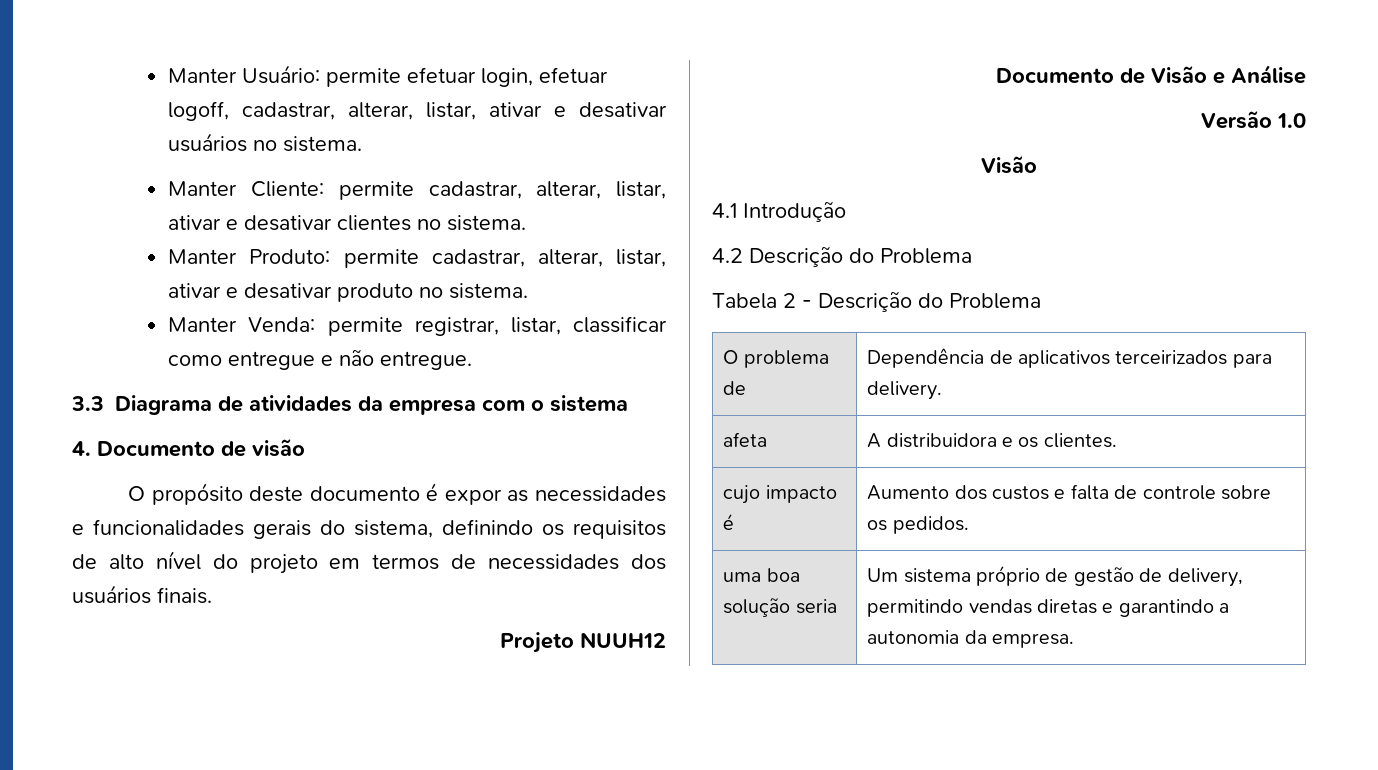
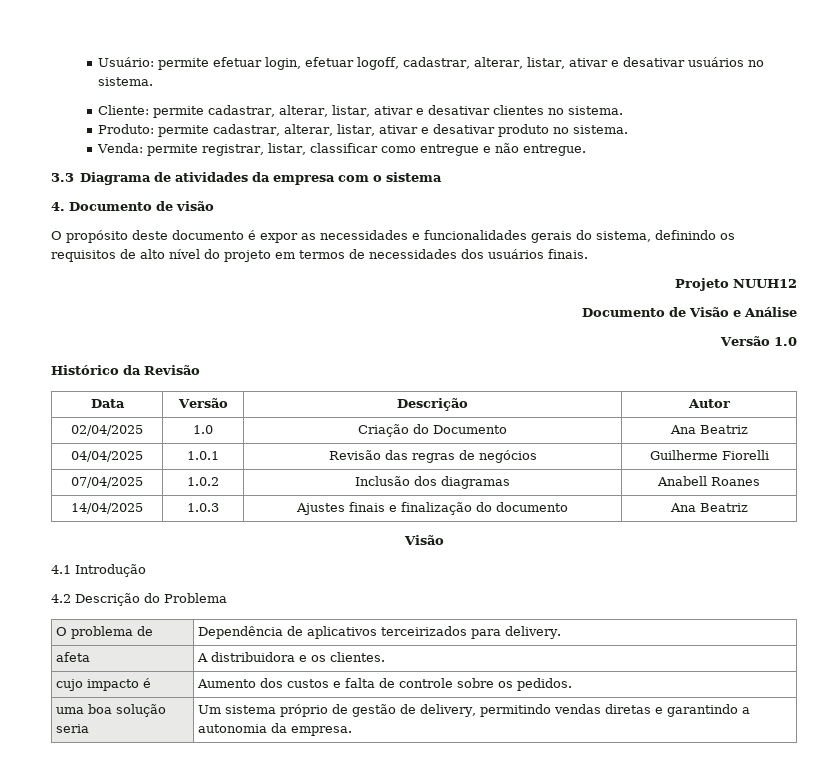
[168,68,238,83] Manter -> (98, 62) none
[168,181,238,196] Manter -> (154, 81) none
[168,249,238,264] Manter -> (624, 110) none
[168,317,238,332] Manter -> (629, 129) none
(1306, 120) none -> [51,365,200,375] [90,399,125,408] [177,398,228,408] [397,398,468,411] [687,399,730,408] [71,425,143,436] [193,425,213,434] [358,424,507,437] [669,425,748,434] [71,451,143,462] [187,451,219,460] [328,450,537,463] [649,450,769,460] [71,477,143,488] [187,477,219,486] [355,476,510,489] [657,476,760,486] [71,503,143,514] [187,503,219,512] [296,502,568,515] [669,503,748,512] // Histórico da Revisão // Data | Versão | Descrição | Autor // 02/04/2025 | 1.0 | Criação do Documento | Ana Beatriz // 04/04/2025 | 1.0.1 | Revisão das regras de negócios | Guilherme Fiorelli // 07/04/2025 | 1.0.2 | Inclusão dos diagramas | Anabell Roanes // 14/04/2025 | 1.0.3 | Ajustes finais e finalização do documento | Ana Beatriz
[712,291,1041,312] // Tabela 2 - Descrição do Problema -> (227, 598) none

